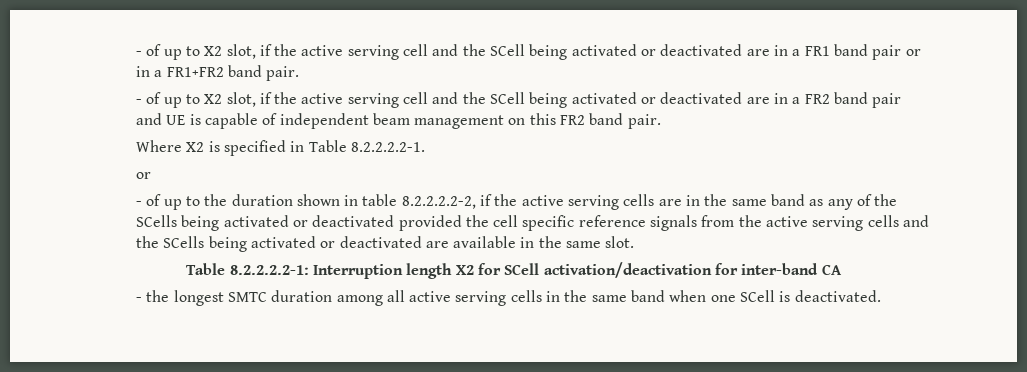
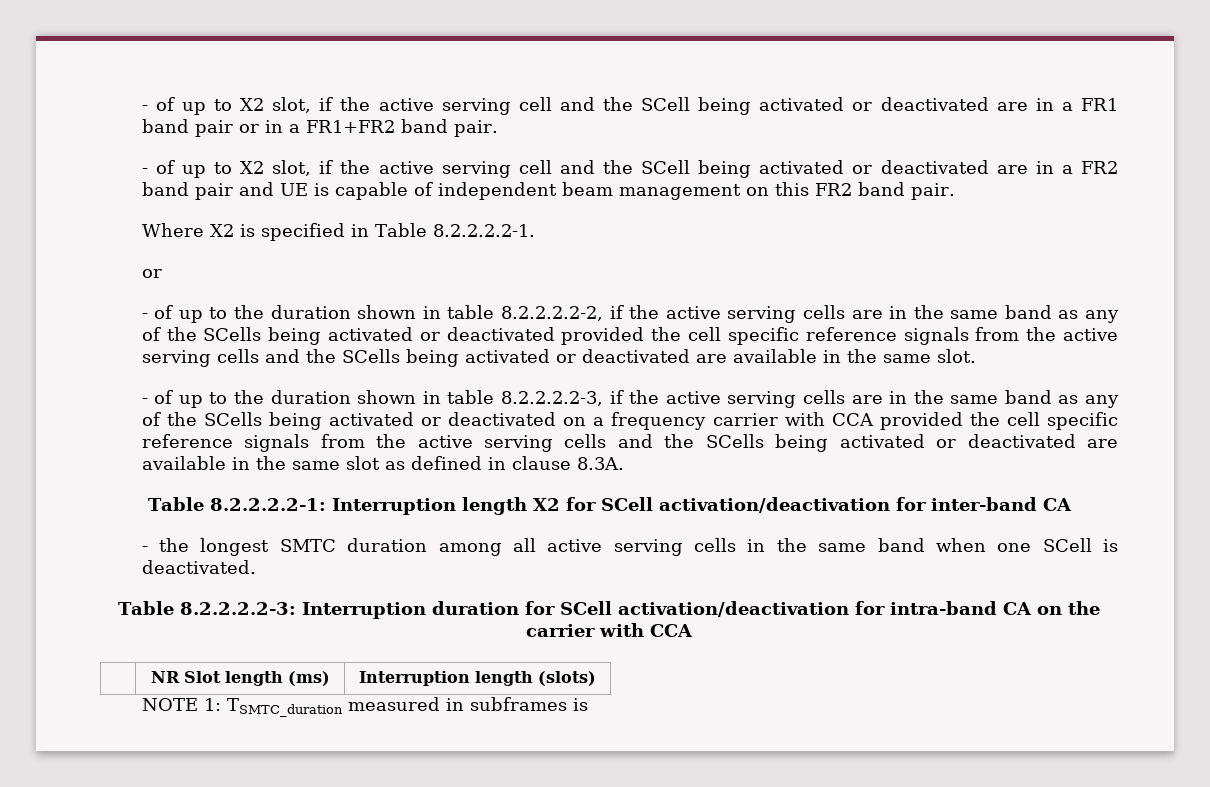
(635, 242) none -> [141,390,1119,408] [141,412,1118,430] [141,434,1118,452] [141,456,624,470] // - of up to the duration shown in table 8.2.2.2.2-3, if the active serving cells are in the same band as any of the SCells being activated or deactivated on a frequency carrier with CCA provided the cell specific reference signals from the active serving cells and the SCells being activated or deactivated are available in the same slot as defined in clause 8.3A.
(881, 296) none -> [118,601,1100,619] [526,623,693,637] [150,671,330,686] [359,671,596,686] [141,697,588,717] // Table 8.2.2.2.2-3: Interruption duration for SCell activation/deactivation for intra-band CA on the carrier with CCA // | NR Slot length (ms) | Interruption length (slots) // NOTE 1: TSMTC_duration measured in subframes is

